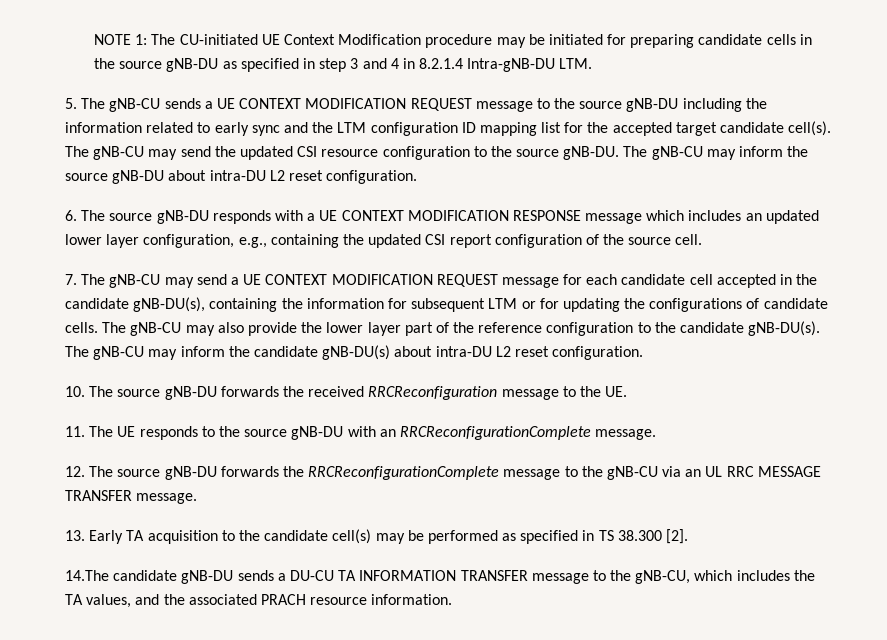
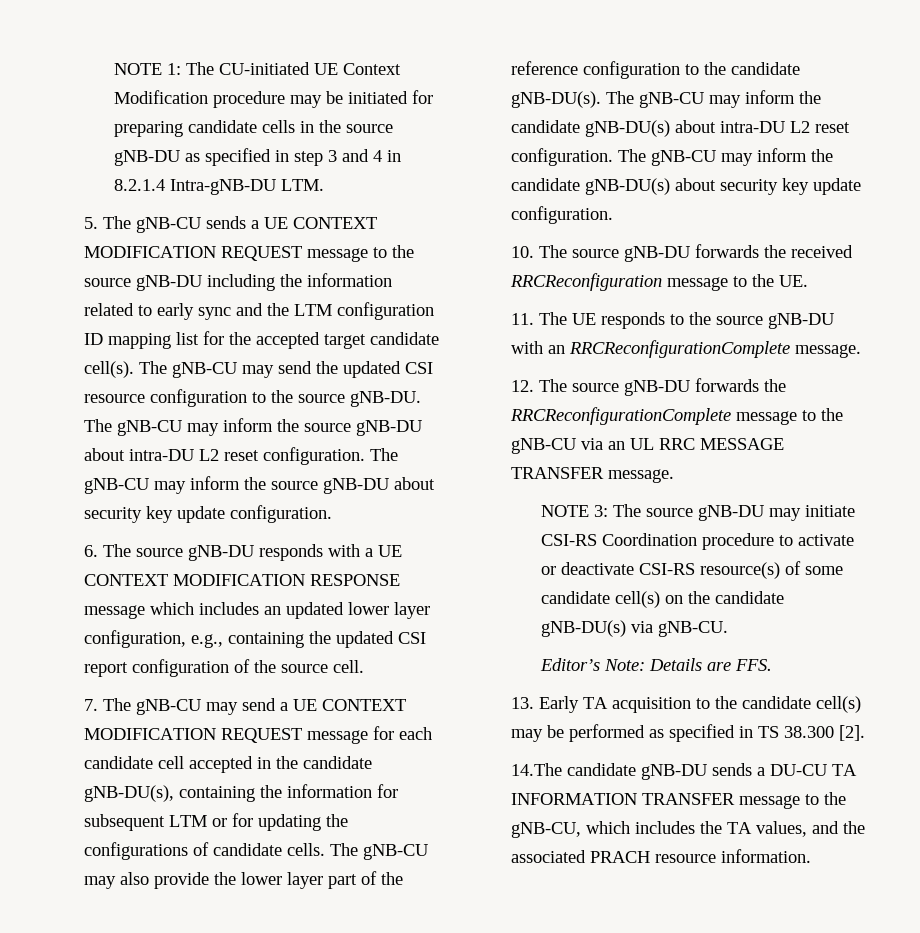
(418, 177) none -> [369,448,398,461] [83,476,435,494] [83,505,332,523] The gNB-CU may inform the source gNB-DU about security key update configuration.
(644, 353) none -> [617,148,833,166] [510,178,861,195] [510,206,613,224] The gNB-CU may inform the candidate gNB-DU(s) about security key update configuration.
(198, 498) none -> [540,504,855,521] [540,533,854,550] [540,561,843,579] [540,591,784,608] [540,620,728,637] [539,658,772,671] // NOTE 3: The source gNB-DU may initiate CSI-RS Coordination procedure to activate or deactivate CSI-RS resource(s) of some candidate cell(s) on the candidate gNB-DU(s) via gNB-CU. // Editor’s Note: Details are FFS.

